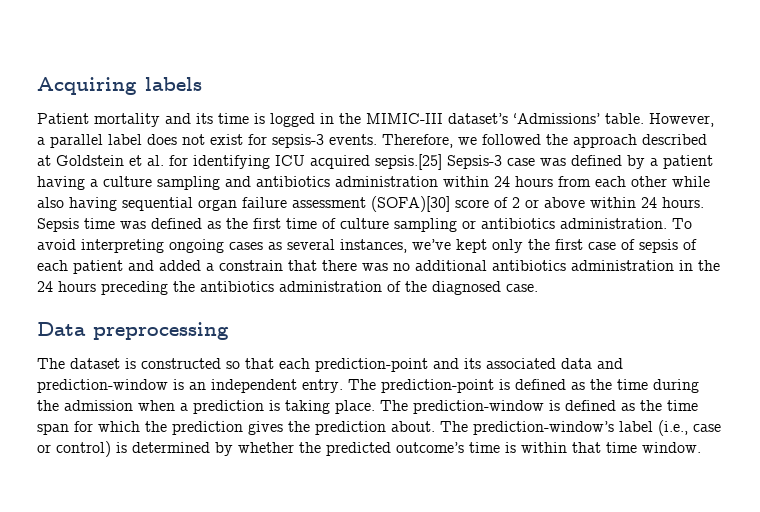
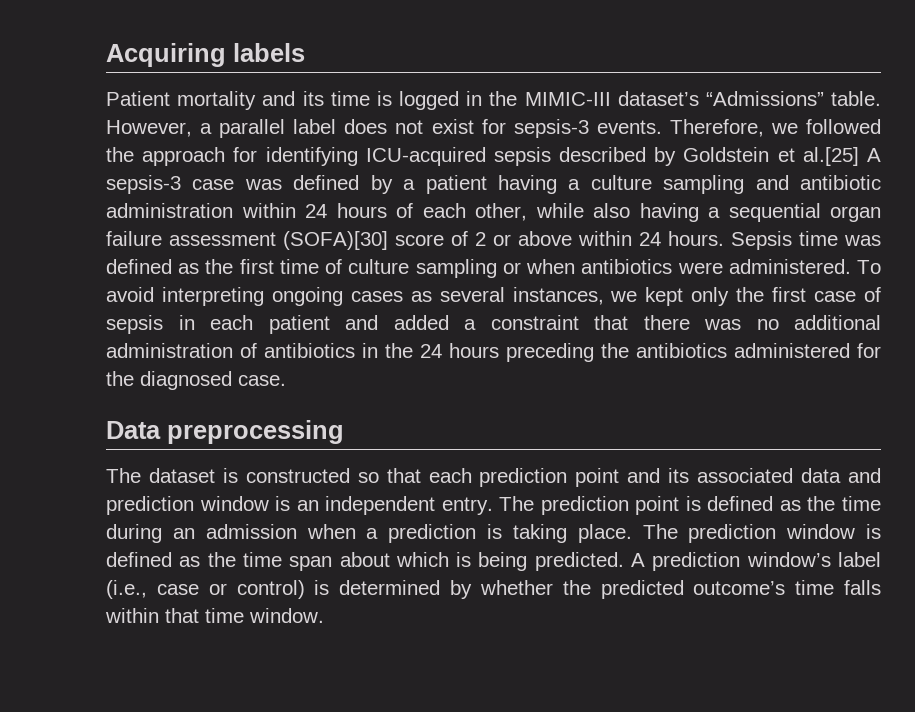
[513,113,600,124] ‘Admissions’ -> [705,91,824,106] “Admissions”
[642,134,707,145] [37,154,502,170] described at Goldstein et al. for identifying ICU acquired sepsis.[25] Sepsis-3 -> [233,147,881,166] [106,175,181,194] for identifying ICU-acquired sepsis described by Goldstein et al.[25] A sepsis-3
[256,176,330,187] antibiotics -> [800,175,881,190] antibiotic
[558,176,667,187] from each other -> [396,203,527,221] of each other,
(117, 204) none -> [708,207,720,218] a
[481,218,667,229] antibiotics administration. -> [526,259,851,274] when antibiotics were administered.
[412,239,451,250] we’ve -> [610,291,638,302] we
[683,239,697,250] of -> [178,315,195,330] in
[219,260,283,271] constrain -> [490,315,579,330] constraint
[492,260,674,271] antibiotics administration -> [106,343,355,358] administration of antibiotics
[279,281,401,292] administration of -> [734,343,881,358] administered for
[315,358,428,372] prediction-point -> [479,468,620,487] prediction point
[37,379,168,393] prediction-window -> [106,496,269,515] prediction window
[381,379,494,393] prediction-point -> [540,496,680,515] prediction point
[37,400,59,411] the -> [172,528,195,539] an
[413,400,544,414] prediction-window -> [688,524,856,543] prediction window
[74,421,614,435] for which the prediction gives the prediction about. The prediction-window’s -> [339,552,831,571] about which is being predicted. A prediction window’s
[505,442,516,453] is -> [844,580,882,595] falls

